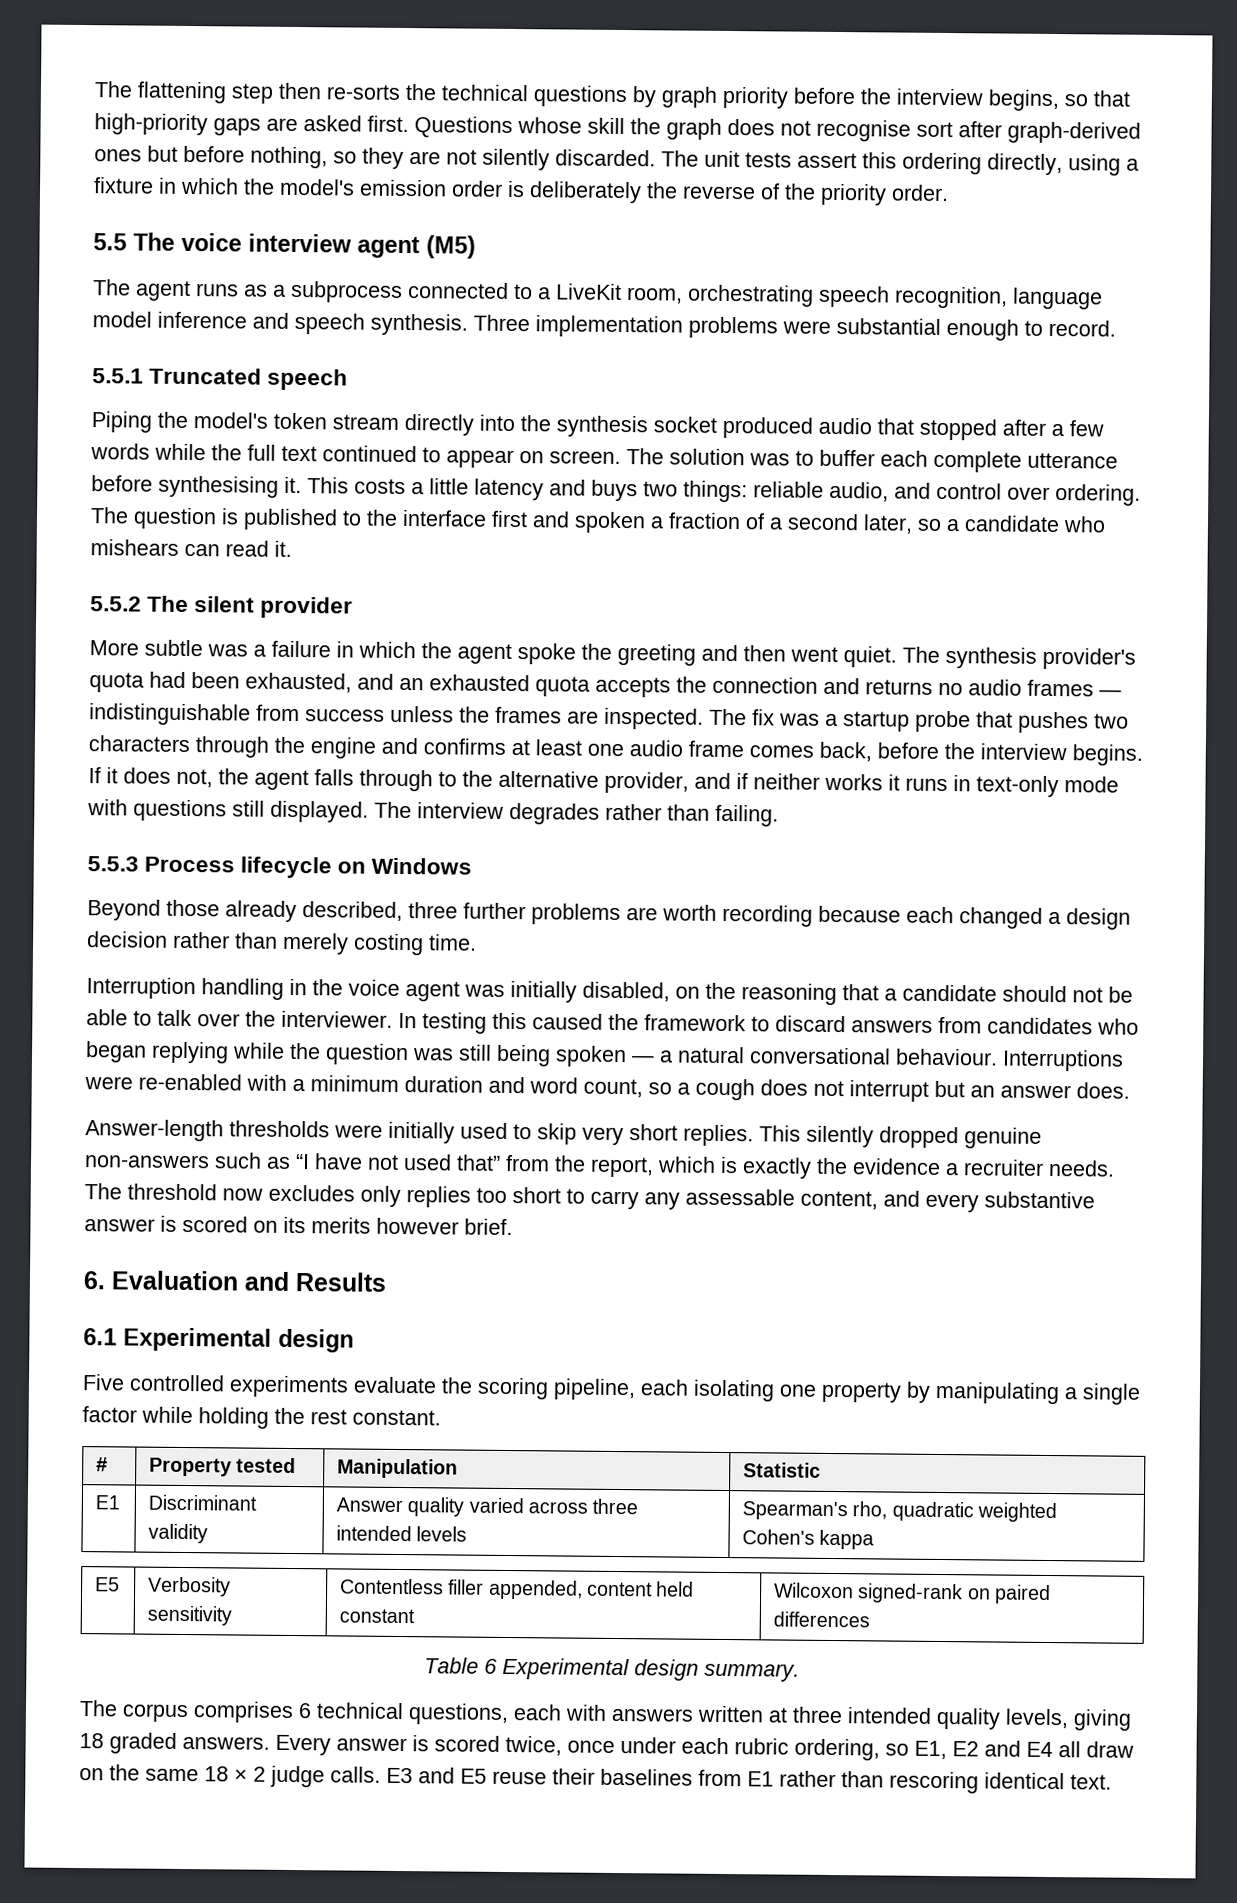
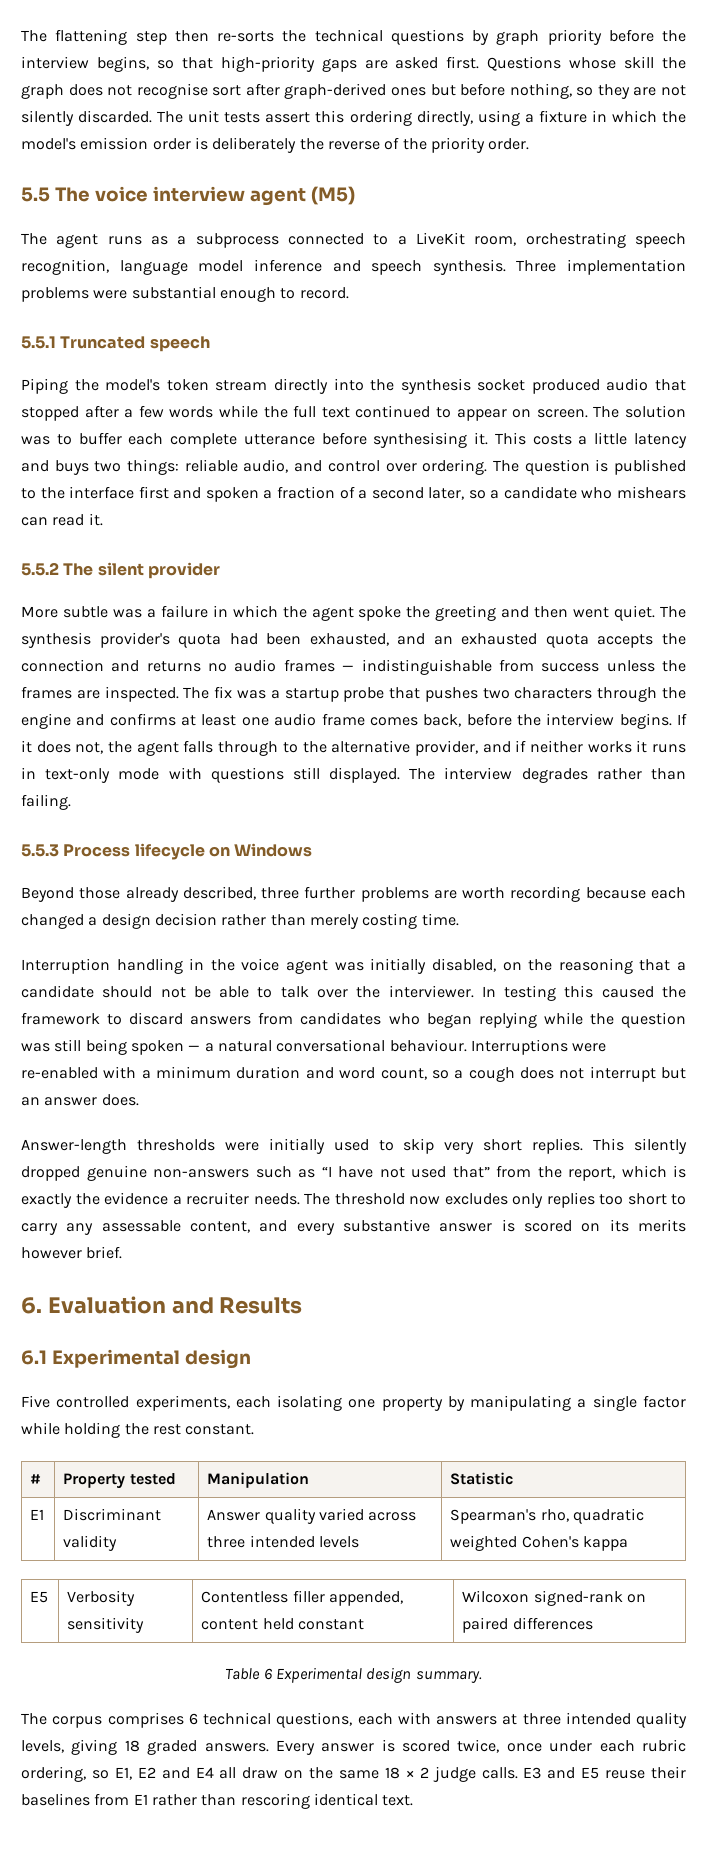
[229,1375,636,1401] experiments evaluate the scoring pipeline, -> [135,1395,230,1411] experiments,
[697,1705,764,1723] written -> (497, 1720) none

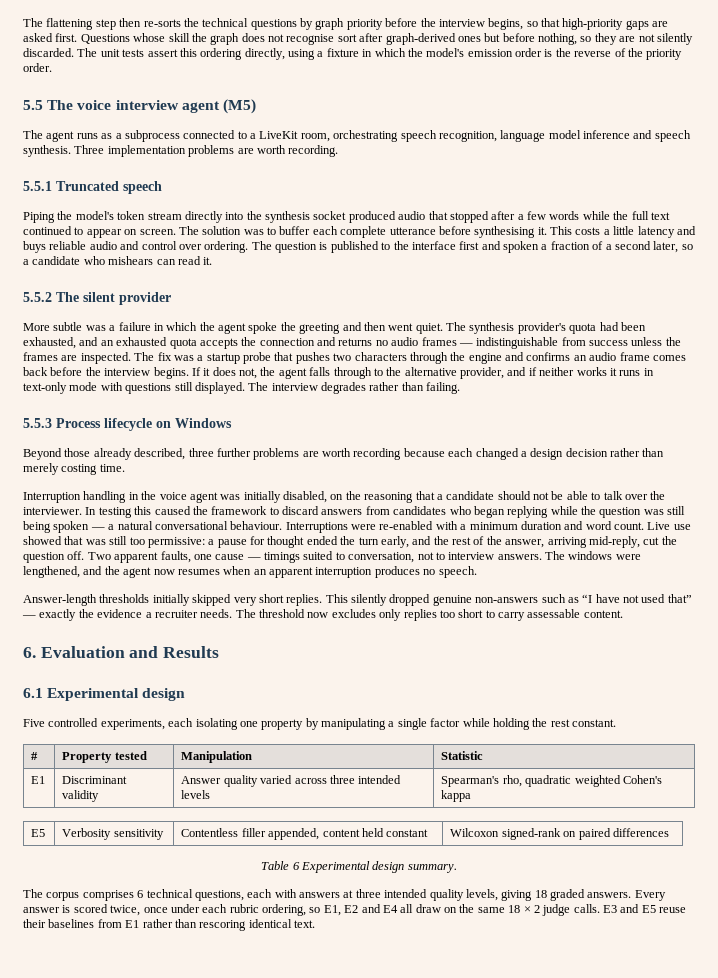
[212,137,297,153] deliberately -> (553, 53) none
[93,286,349,302] were substantial enough to record. -> [237,145,339,157] are worth recording.
[94,459,289,475] two things: reliable audio, -> [49,241,117,250] reliable audio
[181,714,269,726] at least one -> [573,355,587,361] an
[423,714,462,727] back, -> [23,367,48,376] back
[380,1066,686,1082] [21,1094,139,1106] [21,1138,435,1154] count, so a cough does not interrupt but an answer does. // Answer-length thresholds were initially used to skip -> [614,522,691,530] [23,536,677,548] [23,551,641,563] [23,566,477,578] [23,594,232,606] count. Live use showed that was still too permissive: a pause for thought ended the turn early, and the rest of the answer, arriving mid-reply, cut the question off. Two apparent faults, one cause — timings suited to conversation, not to interview answers. The windows were lengthened, and the agent now resumes when an apparent interruption produces no speech. // Answer-length thresholds initially skipped
[496,1165,686,1181] from the report, which is -> [22,615,36,618] —
[66,1219,687,1235] [21,1246,123,1259] any assessable content, and every substantive answer is scored on its merits however brief. -> [527,609,623,618] assessable content.

